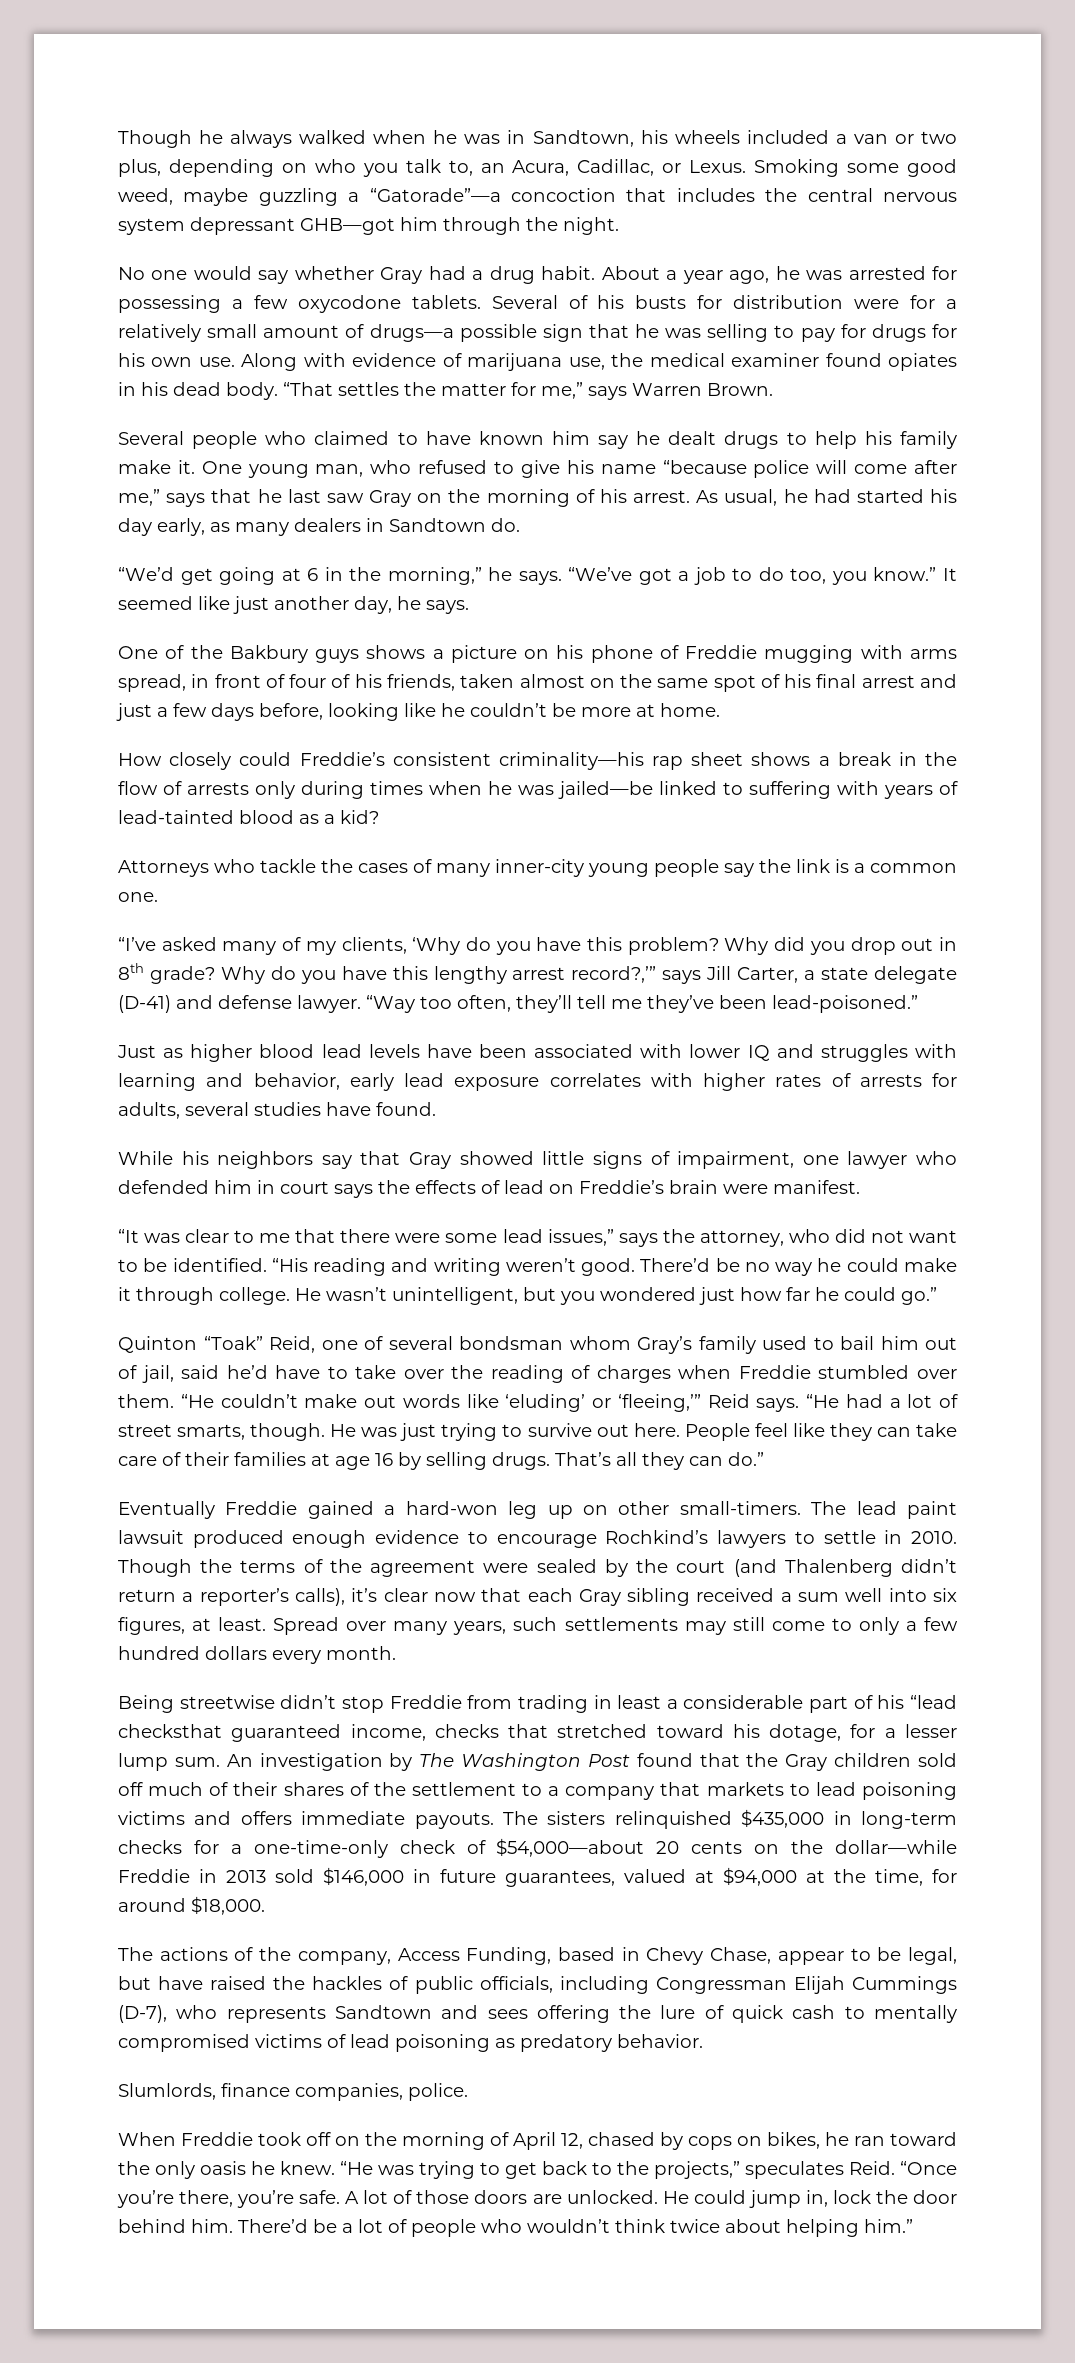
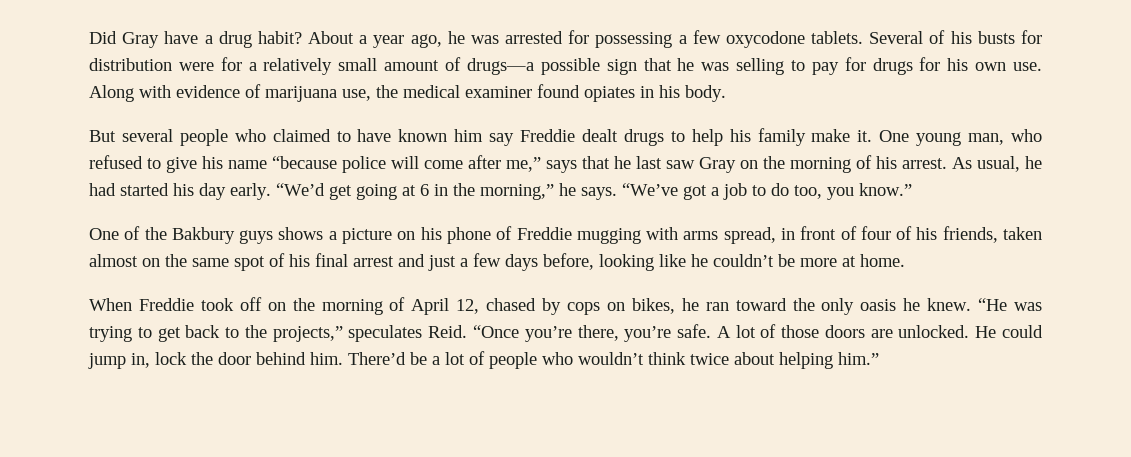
[118,130,958,148] [118,159,958,177] [118,188,957,206] [118,217,619,235] [118,266,466,284] Though he always walked when he was in Sandtown, his wheels included a van or two plus, depending on who you talk to, an Acura, Cadillac, or Lexus. Smoking some good weed, maybe guzzling a “Gatorade”—a concoction that includes the central nervous system depressant GHB—got him through the night. // No one would say whether Gray had -> [89,31,199,48] Did Gray have
[541,266,596,280] habit. -> [257,31,302,44] habit?
[173,382,221,396] dead -> (680, 91) none
[283,382,773,400] [118,431,184,445] “That settles the matter for me,” says Warren Brown. // Several -> [89,129,173,142] // But several
[636,431,661,445] he -> [520,129,576,142] Freddie
[157,518,520,536] early, as many dealers in Sandtown do. // -> [230,183,271,200] early.
[942,568,957,581] [118,596,469,614] It seemed like just another day, he says. -> (912, 189) none
[118,752,957,770] [118,781,958,799] [118,810,379,824] [118,859,957,877] [118,892,158,902] [118,937,958,955] [118,963,957,984] [118,995,918,1013] [117,1044,957,1062] [118,1073,957,1091] [118,1102,436,1119] [118,1151,958,1169] [118,1180,860,1198] [118,1229,957,1247] [118,1258,957,1276] [118,1287,937,1305] [118,1336,957,1354] [118,1365,957,1383] [118,1394,958,1412] [118,1423,957,1441] [118,1452,764,1470] [118,1501,957,1519] [118,1530,958,1548] [118,1559,958,1577] [118,1588,957,1606] [118,1617,959,1635] [118,1646,396,1664] [118,1695,957,1713] [118,1724,957,1742] [118,1753,957,1771] [118,1782,957,1800] [118,1809,957,1829] [118,1838,957,1858] [118,1867,957,1887] [118,1896,265,1915] [118,1947,957,1965] [118,1976,957,1994] [118,2005,957,2023] [118,2034,703,2052] [118,2083,468,2101] // How closely could Freddie’s consistent criminality—his rap sheet shows a break in the flow of arrests only during times when he was jailed—be linked to suffering with years of lead-tainted blood as a kid? // Attorneys who tackle the cases of many inner-city young people say the link is a common one. // “I’ve asked many of my clients, ‘Why do you have this problem? Why did you drop out in 8th grade? Why do you have this lengthy arrest record?,’” says Jill Carter, a state delegate (D-41) and defense lawyer. “Way too often, they’ll tell me they’ve been lead-poisoned.” // Just as higher blood lead levels have been associated with lower IQ and struggles with learning and behavior, early lead exposure correlates with higher rates of arrests for adults, several studies have found. // While his neighbors say that Gray showed little signs of impairment, one lawyer who defended him in court says the effects of lead on Freddie’s brain were manifest. // “It was clear to me that there were some lead issues,” says the attorney, who did not want to be identified. “His reading and writing weren’t good. There’d be no way he could make it through college. He wasn’t unintelligent, but you wondered just how far he could go.” // Quinton “Toak” Reid, one of several bondsman whom Gray’s family used to bail him out of jail, said he’d have to take over the reading of charges when Freddie stumbled over them. “He couldn’t make out words like ‘eluding’ or ‘fleeing,’” Reid says. “He had a lot of street smarts, though. He was just trying to survive out here. People feel like they can take care of their families at age 16 by selling drugs. That’s all they can do.” // Eventually Freddie gained a hard-won leg up on other small-timers. The lead paint lawsuit produced enough evidence to encourage Rochkind’s lawyers to settle in 2010. Though the terms of the agreement were sealed by the court (and Thalenberg didn’t return a reporter’s calls), it’s clear now that each Gray sibling received a sum well into six figures, at least. Spread over many years, such settlements may still come to only a few hundred dollars every month. // Being streetwise didn’t stop Freddie from trading in least a considerable part of his “lead checksthat guaranteed income, checks that stretched toward his dotage, for a lesser lump sum. An investigation by The Washington Post found that the Gray children sold off much of their shares of the settlement to a company that markets to lead poisoning victims and offers immediate payouts. The sisters relinquished $435,000 in long-term checks for a one-time-only check of $54,000—about 20 cents on the dollar—while Freddie in 2013 sold $146,000 in future guarantees, valued at $94,000 at the time, for around $18,000. // The actions of the company, Access Funding, based in Chevy Chase, appear to be legal, but have raised the hackles of public officials, including Congressman Elijah Cummings (D-7), who represents Sandtown and sees offering the lure of quick cash to mentally compromised victims of lead poisoning as predatory behavior. // Slumlords, finance companies, police. -> (905, 260) none

